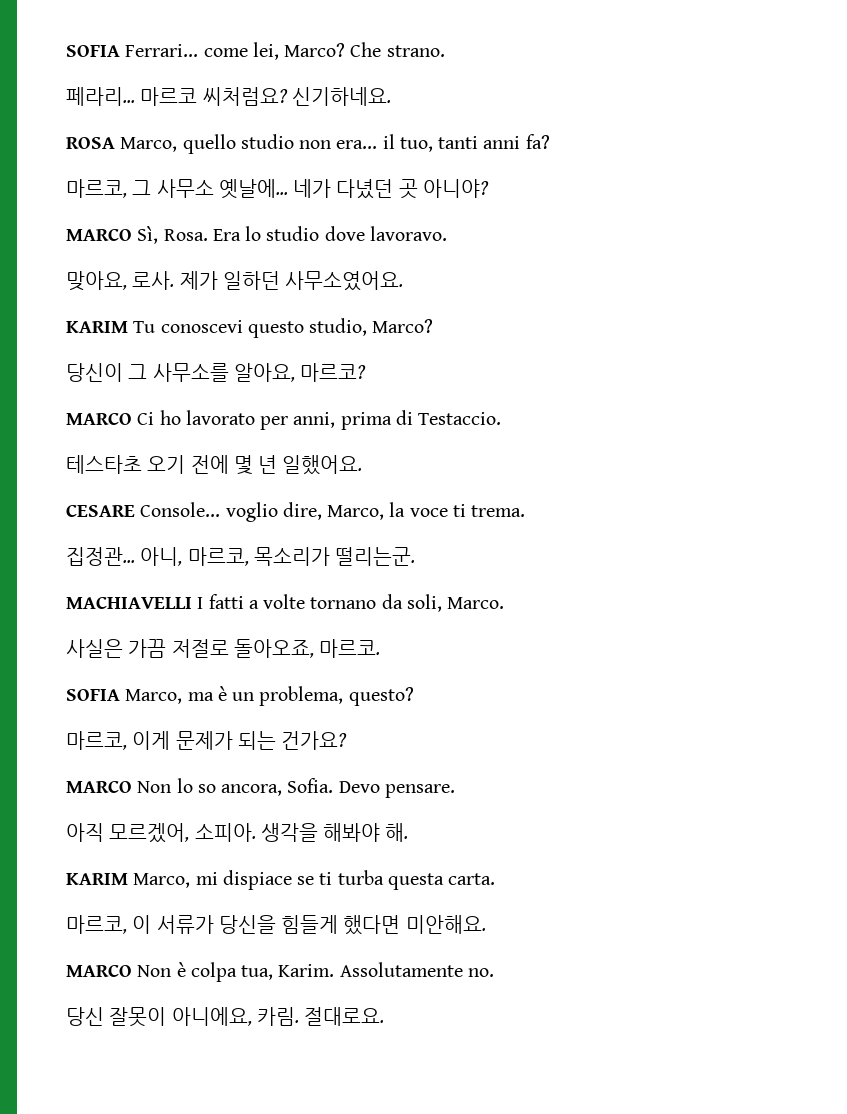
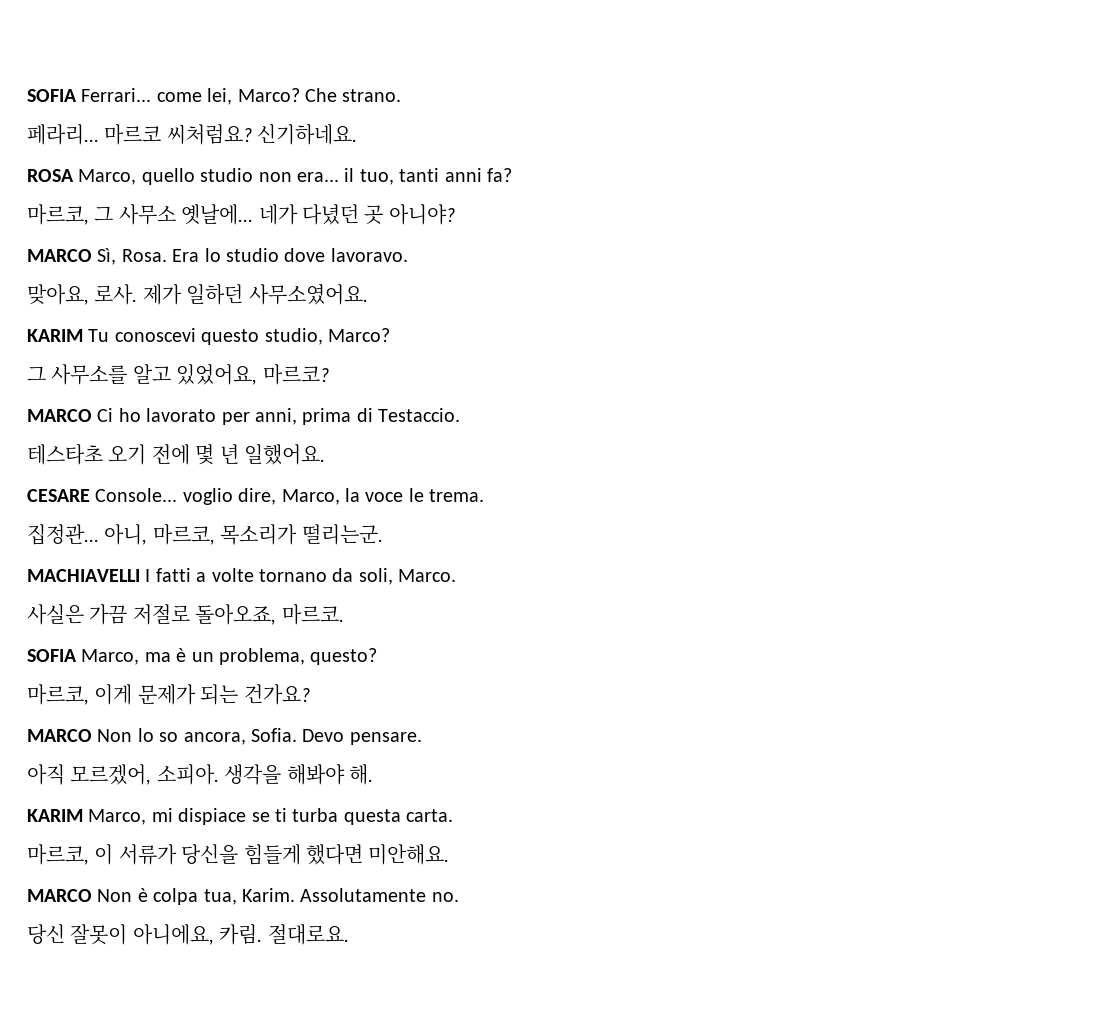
[66,363,123,382] 당신이 -> (390, 335) none
[233,363,295,382] 알아요, -> [132,364,258,385] 알고 있었어요,
[452,504,466,517] ti -> [408,488,424,502] le

